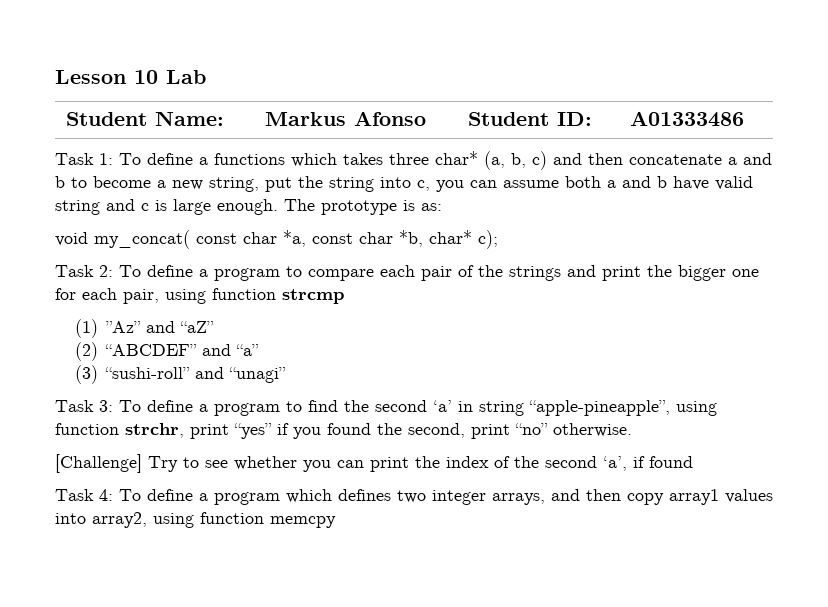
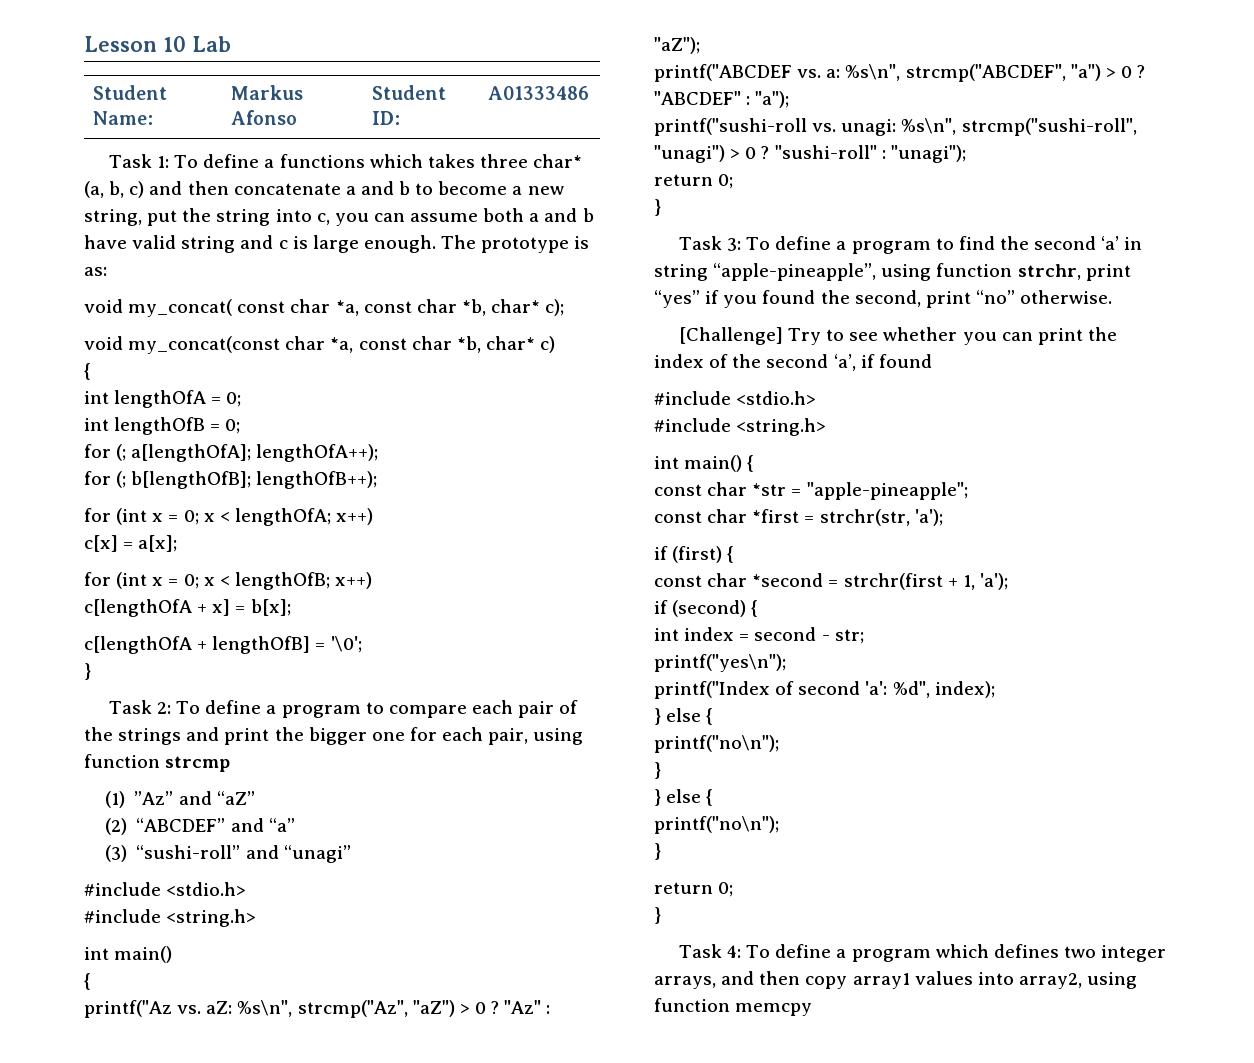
(498, 239) none -> [84,336,556,354] [84,363,91,380] [84,390,242,408] [84,417,241,435] [84,444,379,462] [84,471,378,489] [84,508,374,526] [84,535,178,552] [84,572,373,590] [84,599,291,617] [84,636,362,654] [84,663,91,680] // void my_concat(const char *a, const char *b, char* c) // { // int lengthOfA = 0; // int lengthOfB = 0; // for (; a[lengthOfA]; lengthOfA++); // for (; b[lengthOfB]; lengthOfB++); // for (int x = 0; x < lengthOfA; x++) // c[x] = a[x]; // for (int x = 0; x < lengthOfB; x++) // c[lengthOfA + x] = b[x]; // c[lengthOfA + lengthOfB] = '\0'; // }
(287, 375) none -> [84,882,247,896] [84,909,257,927] [84,946,173,963] [84,973,91,990] [84,1000,551,1018] [654,37,700,54] [654,64,1146,82] [654,91,790,108] [654,118,1137,136] [654,145,966,163] [654,174,734,189] [654,199,661,216] // #include <stdio.h> // #include <string.h> // int main() // { // printf("Az vs. aZ: %s\n", strcmp("Az", "aZ") > 0 ? "Az" : "aZ"); // printf("ABCDEF vs. a: %s\n", strcmp("ABCDEF", "a") > 0 ? "ABCDEF" : "a"); // printf("sushi-roll vs. unagi: %s\n", strcmp("sushi-roll", "unagi") > 0 ? "sushi-roll" : "unagi"); // return 0; // }
(693, 462) none -> [654,391,817,405] [654,418,827,436] [654,455,755,472] [654,482,968,500] [654,509,943,526] [654,546,735,563] [654,573,1008,590] [654,600,759,617] [654,627,864,644] [654,654,786,672] [654,681,995,699] [654,708,714,725] [654,735,779,753] [654,762,661,779] [654,789,714,806] [654,816,779,834] [654,843,661,860] [654,882,734,897] [654,907,661,924] // #include <stdio.h> // #include <string.h> // int main() { // const char *str = "apple-pineapple"; // const char *first = strchr(str, 'a'); // if (first) { // const char *second = strchr(first + 1, 'a'); // if (second) { // int index = second - str; // printf("yes\n"); // printf("Index of second 'a': %d", index); // } else { // printf("no\n"); // } // } else { // printf("no\n"); // } // return 0; // }

